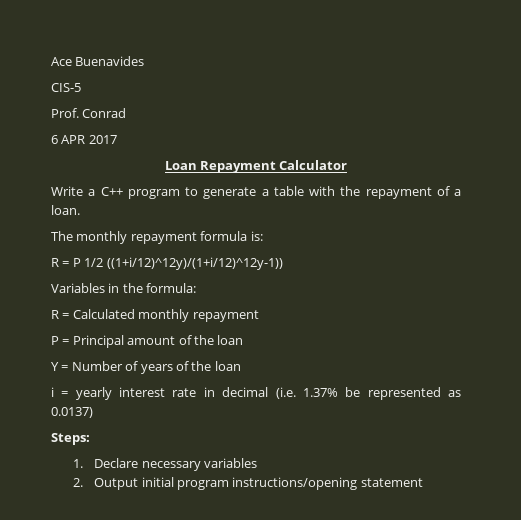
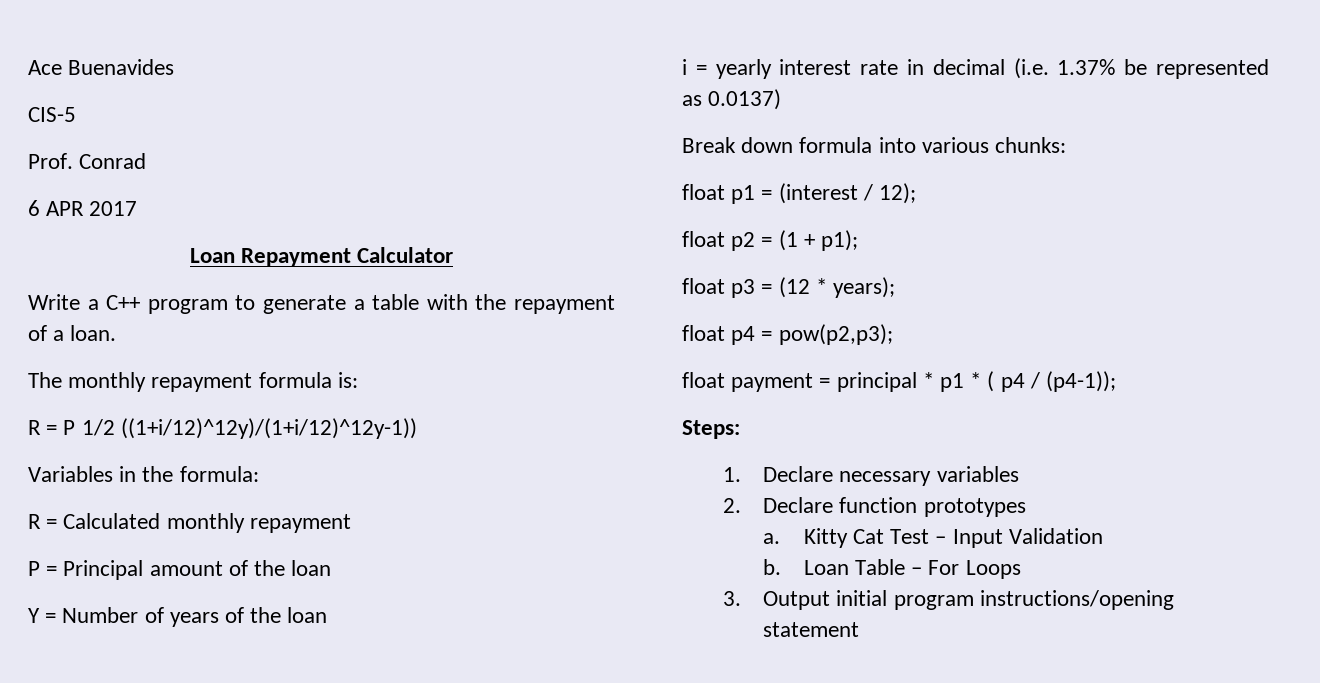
(93, 412) none -> [682,137,1067,153] [682,183,917,204] [682,230,859,251] [682,277,896,298] [682,324,893,345] [682,371,1117,392] // Break down formula into various chunks: // float p1 = (interest / 12); // float p2 = (1 + p1); // float p3 = (12 * years); // float p4 = pow(p2,p3); // float payment = principal * p1 * ( p4 / (p4-1));
(83, 482) none -> [763,497,1026,517] [763,528,1103,548] [763,559,1021,579] [722,591,741,606] Declare function prototypes // a. Kitty Cat Test – Input Validation // b. Loan Table – For Loops // 3.

